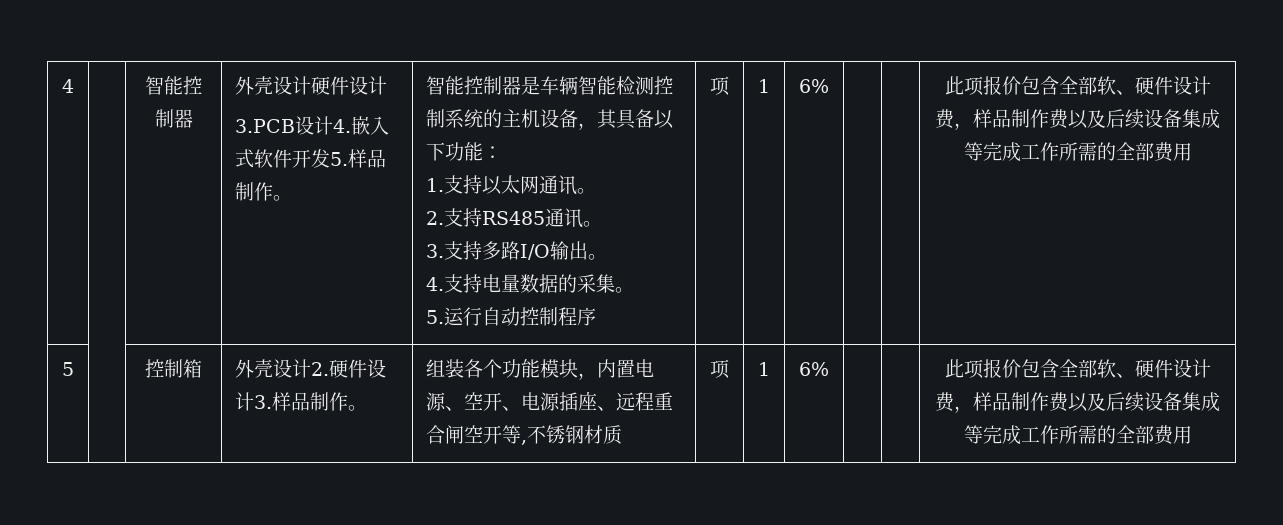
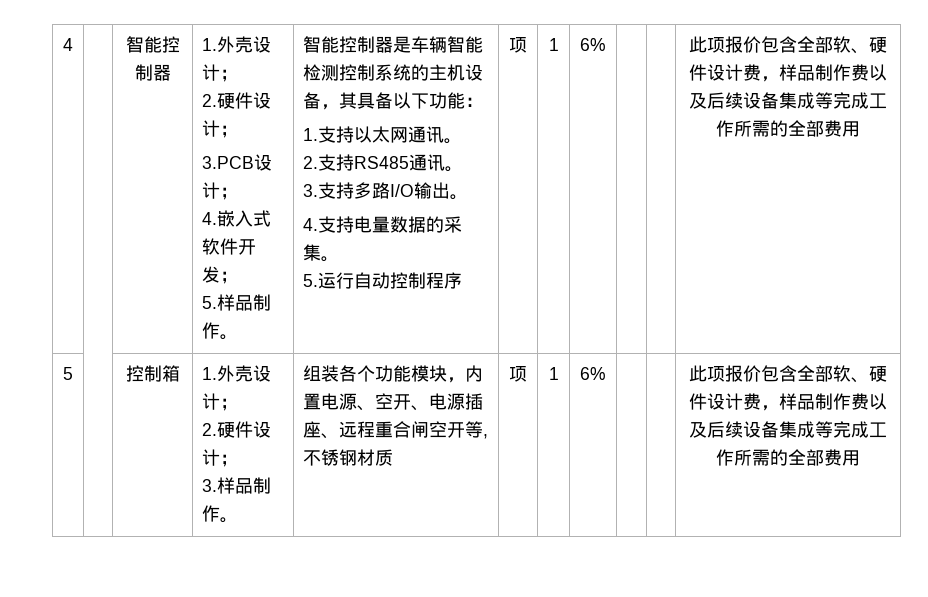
[235,76,388,95] 外壳设计硬件设计 -> [202,36,272,53] [202,64,239,82] [202,92,272,109] [202,120,239,138] 1.外壳设计； // 2.硬件设计；
(334, 125) none -> [220,187,239,200] ； //
(331, 158) none -> [220,271,239,284] ； //
[235,359,387,378] [235,392,255,411] 外壳设计2.硬件设计 -> [202,365,272,382] [202,393,239,411] [202,421,272,438] [202,449,239,467] 1.外壳设计； // 2.硬件设计； //

